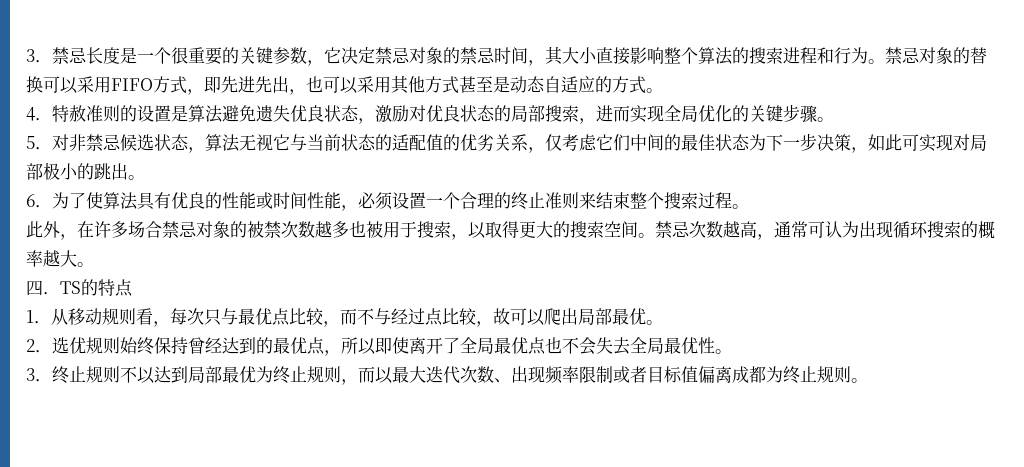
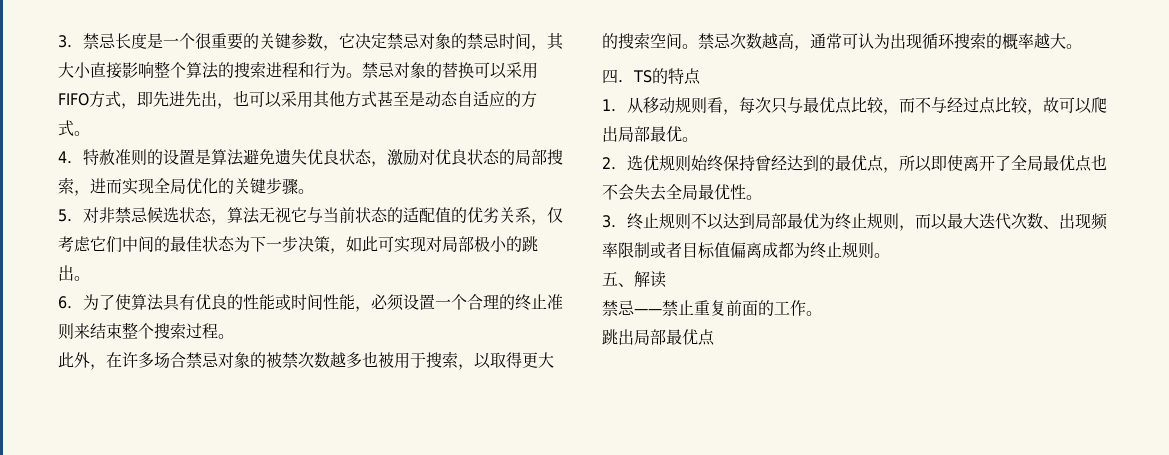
(868, 380) none -> [602,271,666,288] [602,300,822,317] [602,329,715,346] // 五、解读 // 禁忌——禁止重复前面的工作。 // 跳出局部最优点

